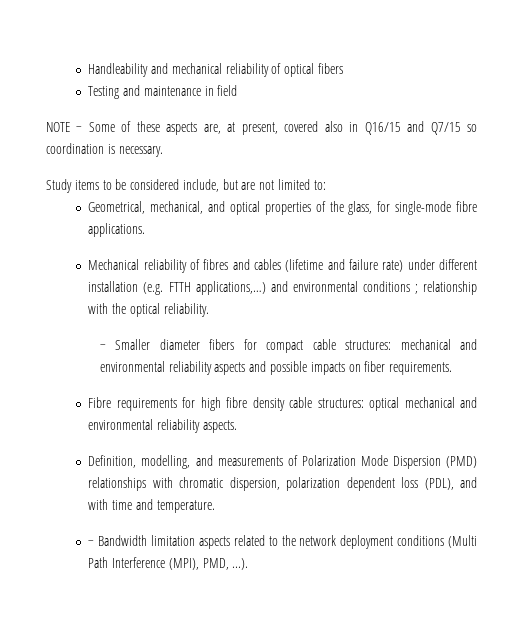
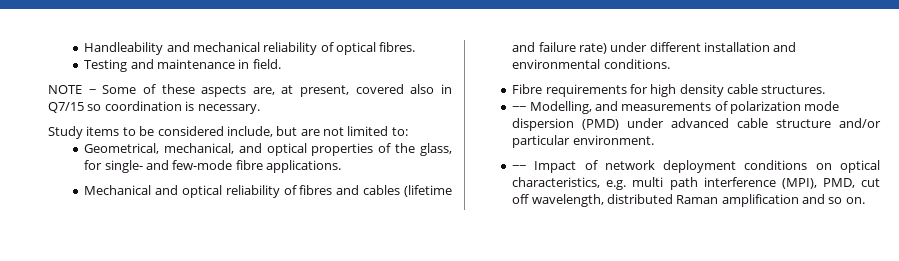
[318,63,344,74] fibers -> [379,42,416,52] fibres.
[217,85,238,96] field -> [252,59,281,69] field.
[364,121,425,135] Q16/15 and -> (452, 89) none
[395,201,452,215] single-mode -> [104,160,233,173] single- and few-mode
(140, 264) none -> [154,185,222,198] and optical
[143,281,477,295] [88,303,209,317] [99,339,478,353] [99,361,453,375] (e.g. FTTH applications,…) and environmental conditions ; relationship with the optical reliability. // − Smaller diameter fibers for compact cable structures: mechanical and environmental reliability aspects and possible impacts on fiber requirements. -> [773,42,797,52] [512,59,670,69] and environmental conditions.
[226,397,248,408] fibre -> (677, 90) none
[317,397,478,411] [88,419,237,433] [88,455,477,469] [88,477,477,491] [88,499,215,513] [88,535,477,549] [88,557,249,570] structures: optical mechanical and environmental reliability aspects. // Definition, modelling, and measurements of Polarization Mode Dispersion (PMD) relationships with chromatic dispersion, polarization dependent loss (PDL), and with time and temperature. // − Bandwidth limitation aspects related to the network deployment conditions (Multi Path Interference (MPI), PMD, ...). -> [761,85,826,94] [512,101,840,114] [512,118,881,131] [512,135,654,148] [512,160,880,173] [512,177,880,190] [512,194,865,207] structures. // −− Modelling, and measurements of polarization mode dispersion (PMD) under advanced cable structure and/or particular environment. // −− Impact of network deployment conditions on optical characteristics, e.g. multi path interference (MPI), PMD, cut off wavelength, distributed Raman amplification and so on.

